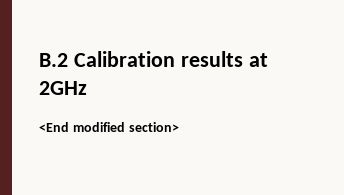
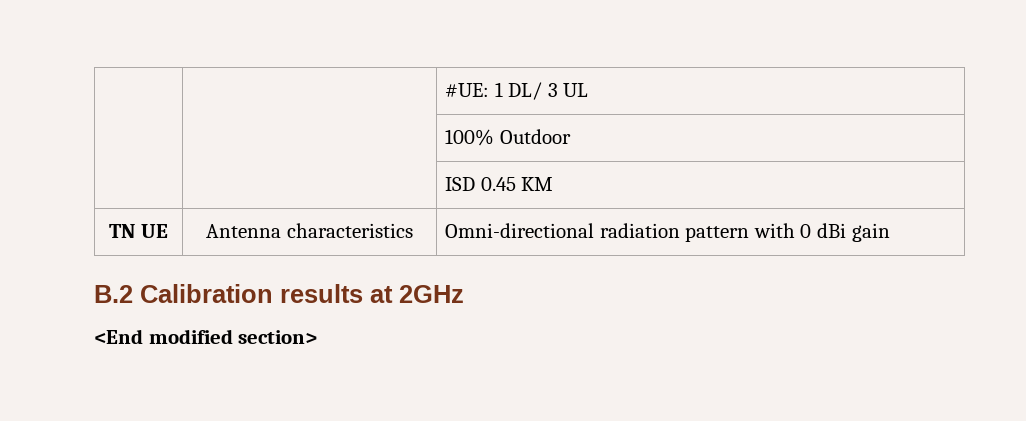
(39, 60) none -> [445,82,589,100] [445,129,571,146] [445,177,554,191] [109,224,168,238] [206,223,413,238] [445,223,890,242] | | #UE: 1 DL/ 3 UL // | | 100% Outdoor // | | ISD 0.45 KM // TN UE | Antenna characteristics | Omni-directional radiation pattern with 0 dBi gain //

